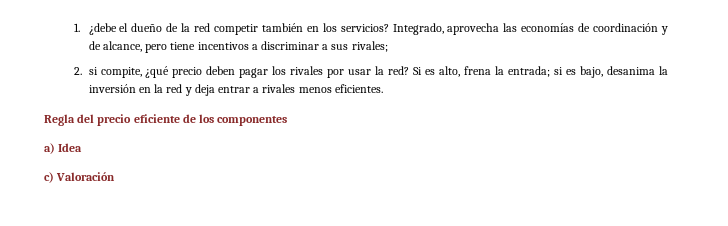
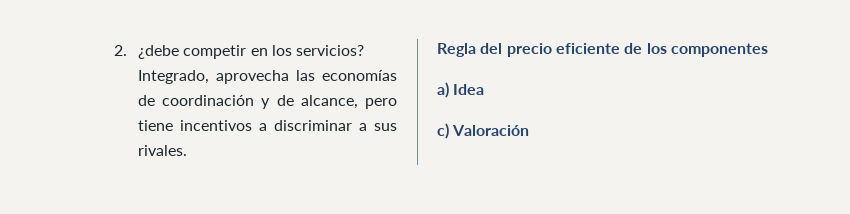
[73,23,303,35] 1. ¿debe el dueño de la red competir también -> [113,45,247,59] 2. ¿debe competir
[351,41,388,52] [73,66,668,78] [88,84,383,96] rivales; // 2. si compite, ¿qué precio deben pagar los rivales por usar la red? Si es alto, frena la entrada; si es bajo, desanima la inversión en la red y deja entrar a rivales menos eficientes. -> [137,145,187,156] rivales.

